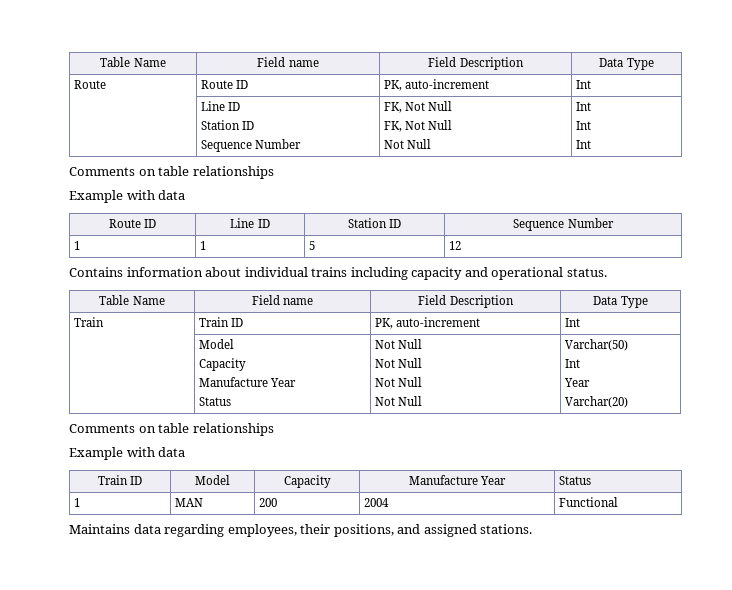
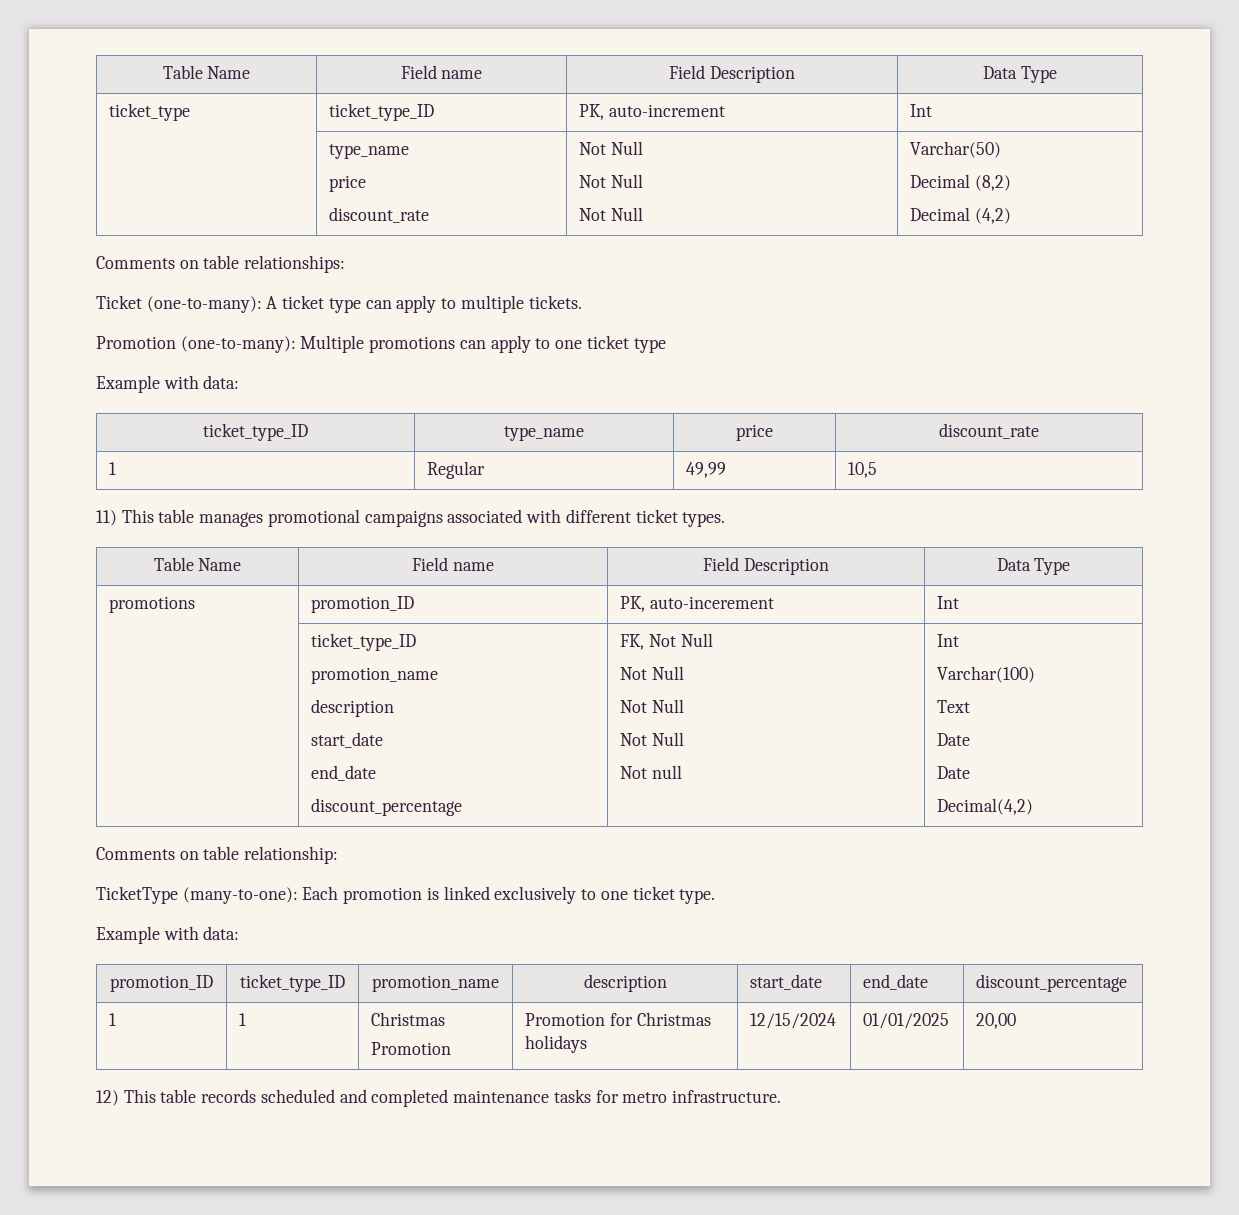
[100,57,166,67] [257,57,319,67] [428,57,524,70] [599,58,654,70] [74,80,107,89] [201,80,249,89] [384,79,490,91] [576,80,592,89] [201,101,241,111] [201,120,255,130] [201,139,302,152] [384,101,453,113] [384,120,453,132] [384,139,432,149] [576,102,592,111] [576,121,592,130] [576,140,592,149] [69,166,274,179] [69,190,186,203] [108,219,157,228] [230,218,270,228] [347,218,402,228] [513,218,614,231] [74,241,81,250] [200,241,207,250] [309,241,316,250] [449,241,462,250] [69,267,607,280] [99,295,165,305] [251,295,314,305] [418,295,514,308] [593,296,648,308] [74,317,105,327] [199,317,244,327] [375,317,481,329] [565,318,581,327] [199,339,235,349] [199,358,247,371] [199,377,297,387] [199,397,232,406] Table Name | Field name | Field Description | Data Type // Route | Route ID | PK, auto-increment | Int // | Line ID // Station ID // Sequence Number | FK, Not Null // FK, Not Null // Not Null | Int // Int // Int // Comments on table relationships // Example with data // Route ID | Line ID | Station ID | Sequence Number // 1 | 1 | 5 | 12 // Contains information about individual trains including capacity and operational status. // Table Name | Field name | Field Description | Data Type // Train | Train ID | PK, auto-increment | Int // | Model // Capacity // Manufacture Year // Status | -> [162,65,251,79] [400,65,483,79] [669,65,795,83] [983,66,1057,83] [109,103,191,121] [329,103,435,121] [579,104,725,120] [910,104,933,117] [329,144,410,159] [329,175,367,192] [329,207,430,223] [579,141,643,155] [579,174,643,188] [579,207,643,221] [910,141,1002,158] [910,174,1011,191] [910,207,1011,224] [96,255,346,273] [96,295,582,313] [96,335,666,353] [96,375,240,393] [203,423,308,441] [504,426,584,441] [736,424,773,441] [939,423,1039,439] [109,462,117,475] [427,461,486,479] [686,462,727,478] [848,462,878,478] [96,509,726,527] [153,557,242,571] [412,557,494,571] [703,557,829,575] [996,558,1071,575] [109,596,196,613] [311,596,415,613] [620,596,774,612] [937,596,960,609] [311,633,417,651] [311,667,439,684] [311,699,395,717] [311,732,384,748] [311,765,377,781] [311,798,463,816] [620,634,645,650] Table Name | Field name | Field Description | Data Type // ticket_type | ticket_type_ID | PK, auto-increment | Int // | type_name // price // discount_rate | Not Null // Not Null // Not Null | Varchar(50) // Decimal (8,2) // Decimal (4,2) // Comments on table relationships: // Ticket (one-to-many): A ticket type can apply to multiple tickets. // Promotion (one-to-many): Multiple promotions can apply to one ticket type // Example with data: // ticket_type_ID | type_name | price | discount_rate // 1 | Regular | 49,99 | 10,5 // 11) This table manages promotional campaigns associated with different ticket types. // Table Name | Field name | Field Description | Data Type // promotions | promotion_ID | PK, auto-incerement | Int // | ticket_type_ID // promotion_name // description // start_date // end_date // discount_percentage | FK,
[565,339,629,351] [565,359,581,368] [564,378,591,387] [565,396,629,408] [69,423,274,436] [69,447,186,460] [97,475,143,485] [195,475,230,485] [283,475,331,488] [408,475,507,485] [559,476,592,485] [74,498,81,507] [175,498,204,507] [259,498,278,507] [364,498,390,507] [559,497,619,507] [69,524,533,537] | Varchar(50) // Int // Year // Varchar(20) // Comments on table relationships // Example with data // Train ID | Model | Capacity | Manufacture Year | Status // 1 | MAN | 200 | 2004 | Functional // Maintains data regarding employees, their positions, and assigned stations. -> [620,765,682,779] [937,634,960,647] [937,666,1036,683] [937,700,971,713] [937,733,971,746] [937,766,971,779] [937,798,1034,815] [96,846,339,864] [96,886,716,904] [96,926,240,944] [110,975,213,992] [240,974,345,992] [372,975,499,992] [583,974,667,992] [750,974,823,990] [863,974,929,990] [976,974,1128,992] [109,1013,117,1026] [239,1013,247,1026] [371,1012,446,1026] [371,1042,452,1055] [525,1012,711,1026] [525,1035,588,1053] [750,1013,837,1029] [863,1013,950,1029] [976,1013,1017,1029] [96,1089,781,1107] // Not null | Int // Varchar(100) // Text // Date // Date // Decimal(4,2) // Comments on table relationship: // TicketType (many-to-one): Each promotion is linked exclusively to one ticket type. // Example with data: // promotion_ID | ticket_type_ID | promotion_name | description | start_date | end_date | discount_percentage // 1 | 1 | Christmas // Promotion | Promotion for Christmas holidays | 12/15/2024 | 01/01/2025 | 20,00 // 12) This table records scheduled and completed maintenance tasks for metro infrastructure.

